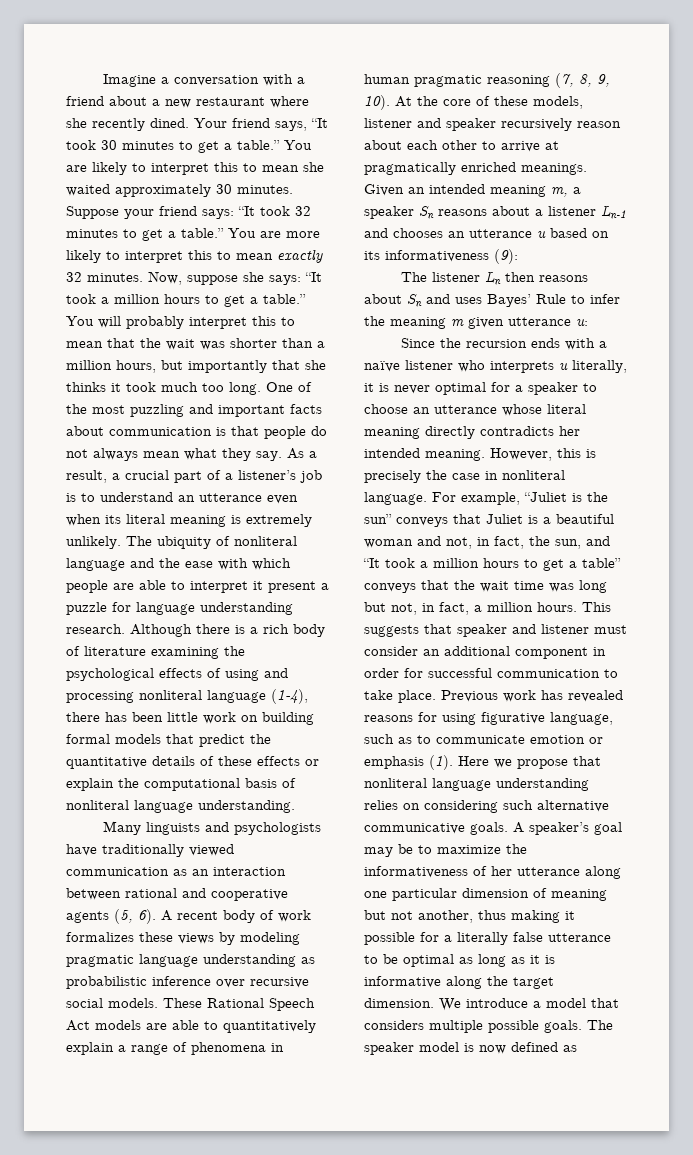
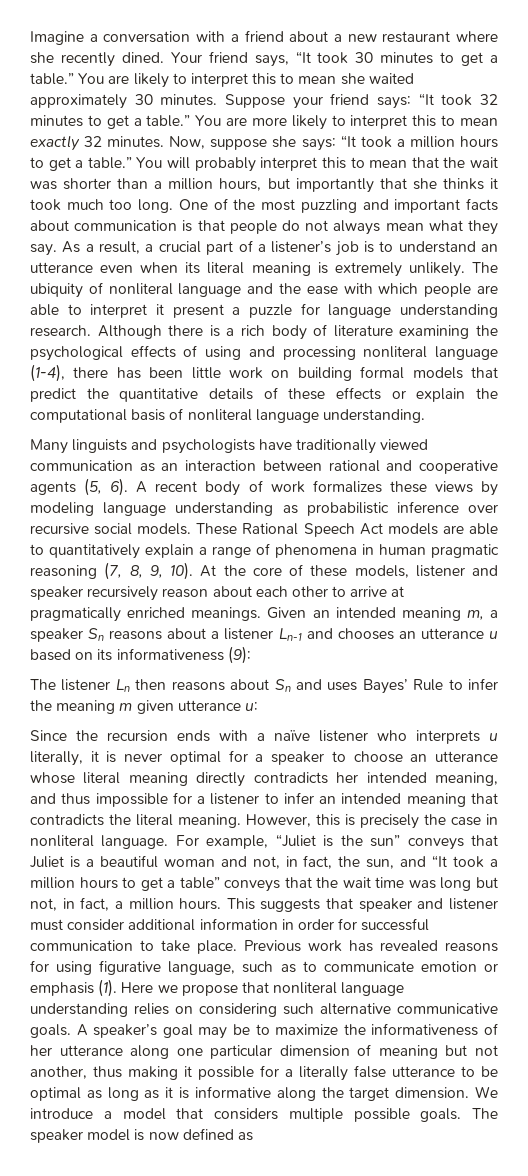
[66,955,134,967] pragmatic -> (94, 509) none
(420, 453) none -> [435,772,498,786] [30,792,498,807] [30,814,173,826] meaning, and thus impossible for a listener to infer an intended meaning that contradicts the literal
[423,646,588,659] an additional component -> [128,918,278,931] additional information

